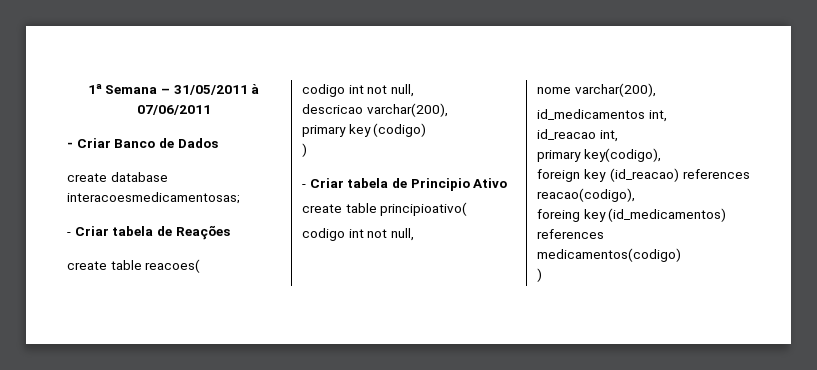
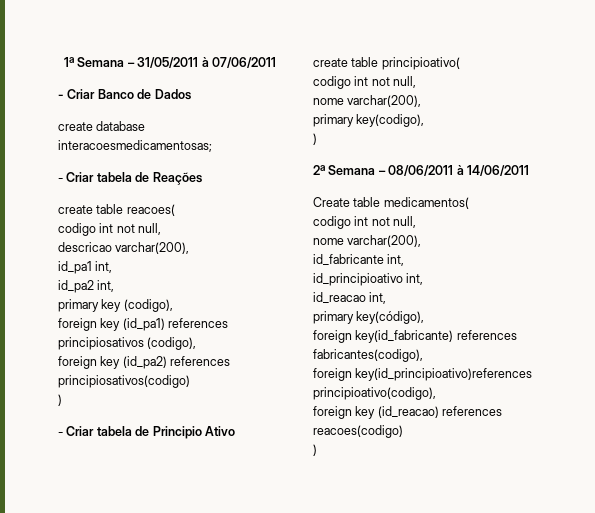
[302,123,427,137] primary key (codigo) -> [58,261,113,274] [58,280,115,293] [58,299,173,312] [58,318,229,331] [58,337,197,350] [58,356,231,369] [58,375,190,388] id_pa1 int, // id_pa2 int, // primary key (codigo), // foreign key (id_pa1) references principiosativos (codigo), // foreign key (id_pa2) references principiosativos(codigo)
[537,109,667,122] [537,129,618,142] [537,148,661,162] [537,168,750,182] [537,188,635,202] [537,208,727,222] [537,229,604,239] [537,248,681,262] id_medicamentos int, // id_reacao int, // primary key(codigo), // foreign key (id_reacao) references reacao(codigo), // foreing key (id_medicamentos) references medicamentos(codigo) -> [313,114,425,127] [313,133,317,145] [313,165,529,176] [313,197,469,209] [313,216,417,229] [313,235,422,247] [313,254,405,266] [313,273,424,286] [313,292,387,304] [313,311,425,324] [313,330,517,343] [313,349,423,362] [313,368,533,381] [313,387,436,400] [313,406,503,419] [313,425,403,438] primary key(codigo), // ) // 2ª Semana – 08/06/2011 à 14/06/2011 // Create table medicamentos( // codigo int not null, // nome varchar(200), // id_fabricante int, // id_principioativo int, // id_reacao int, // primary key(código), // foreign key(id_fabricante) references fabricantes(codigo), // foreign key(id_principioativo)references principioativo(codigo), // foreign key (id_reacao) references reacoes(codigo)

